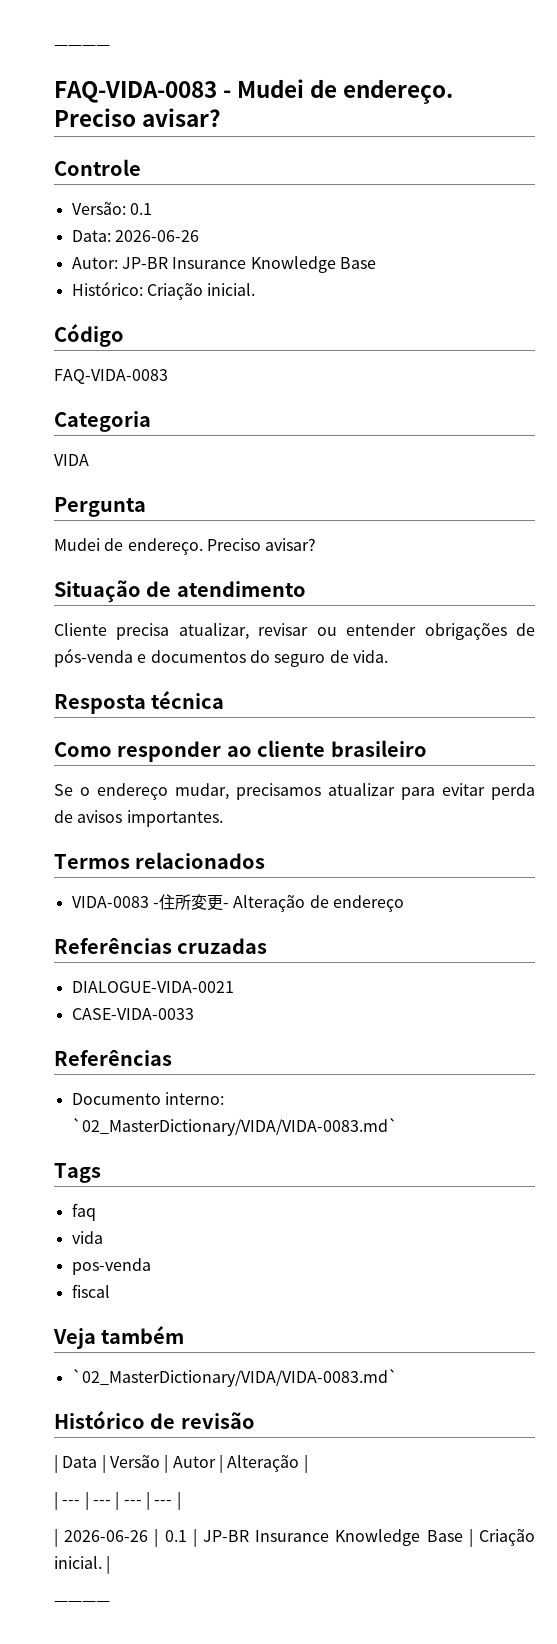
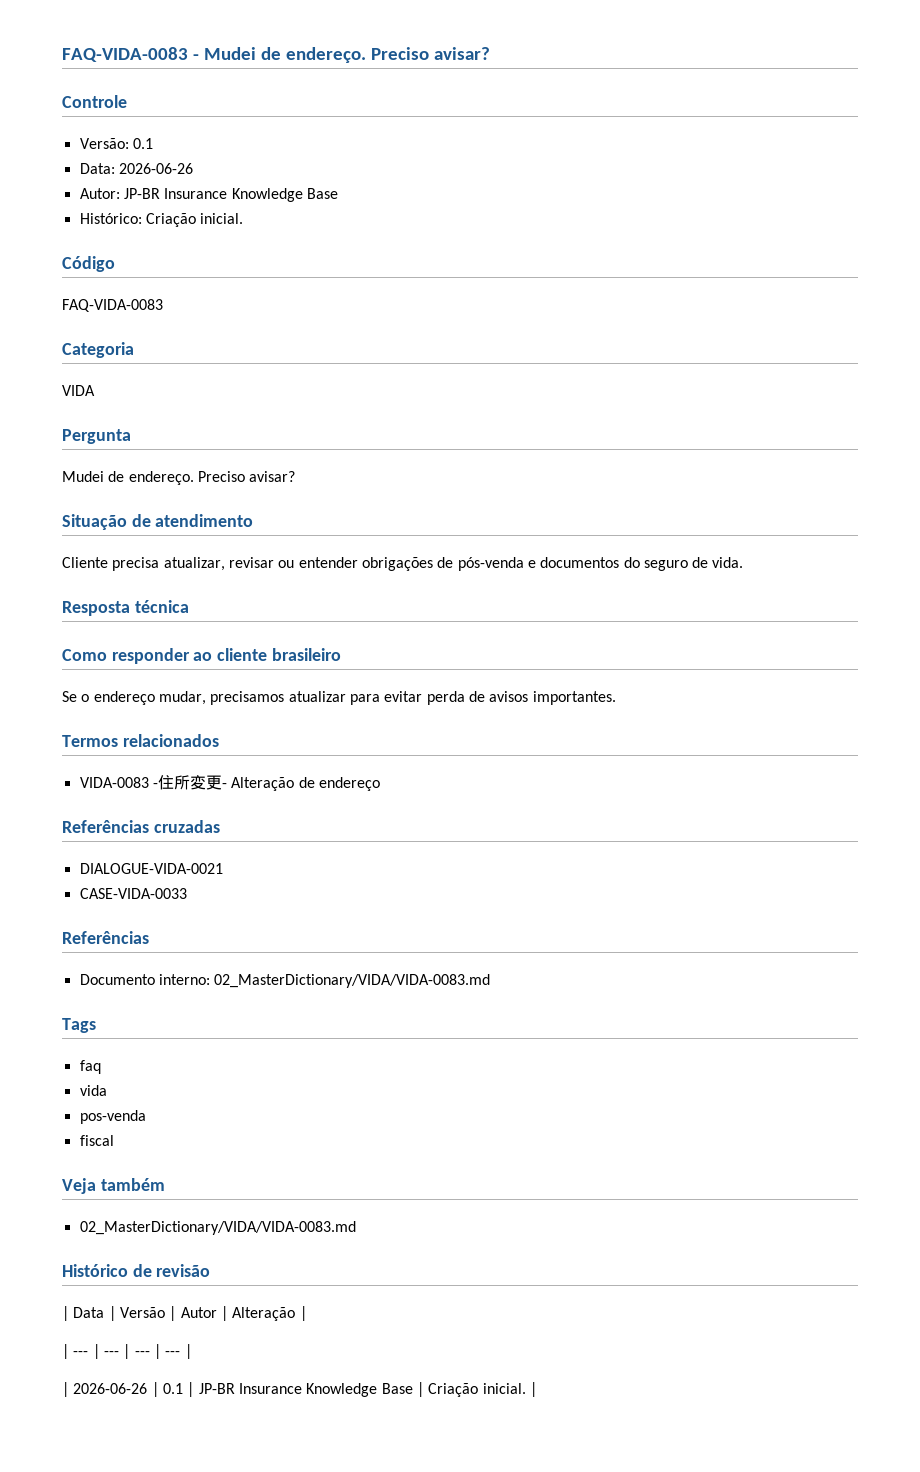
[54,45,110,50] ———— // -> (62, 54) none
[71,1118,398,1136] `02_MasterDictionary/VIDA/VIDA-0083.md` -> [214,974,491,988] 02_MasterDictionary/VIDA/VIDA-0083.md
[71,1369,398,1387] `02_MasterDictionary/VIDA/VIDA-0083.md` -> [79,1221,356,1235] 02_MasterDictionary/VIDA/VIDA-0083.md
[54,1601,110,1606] // ———— -> (537, 1389) none

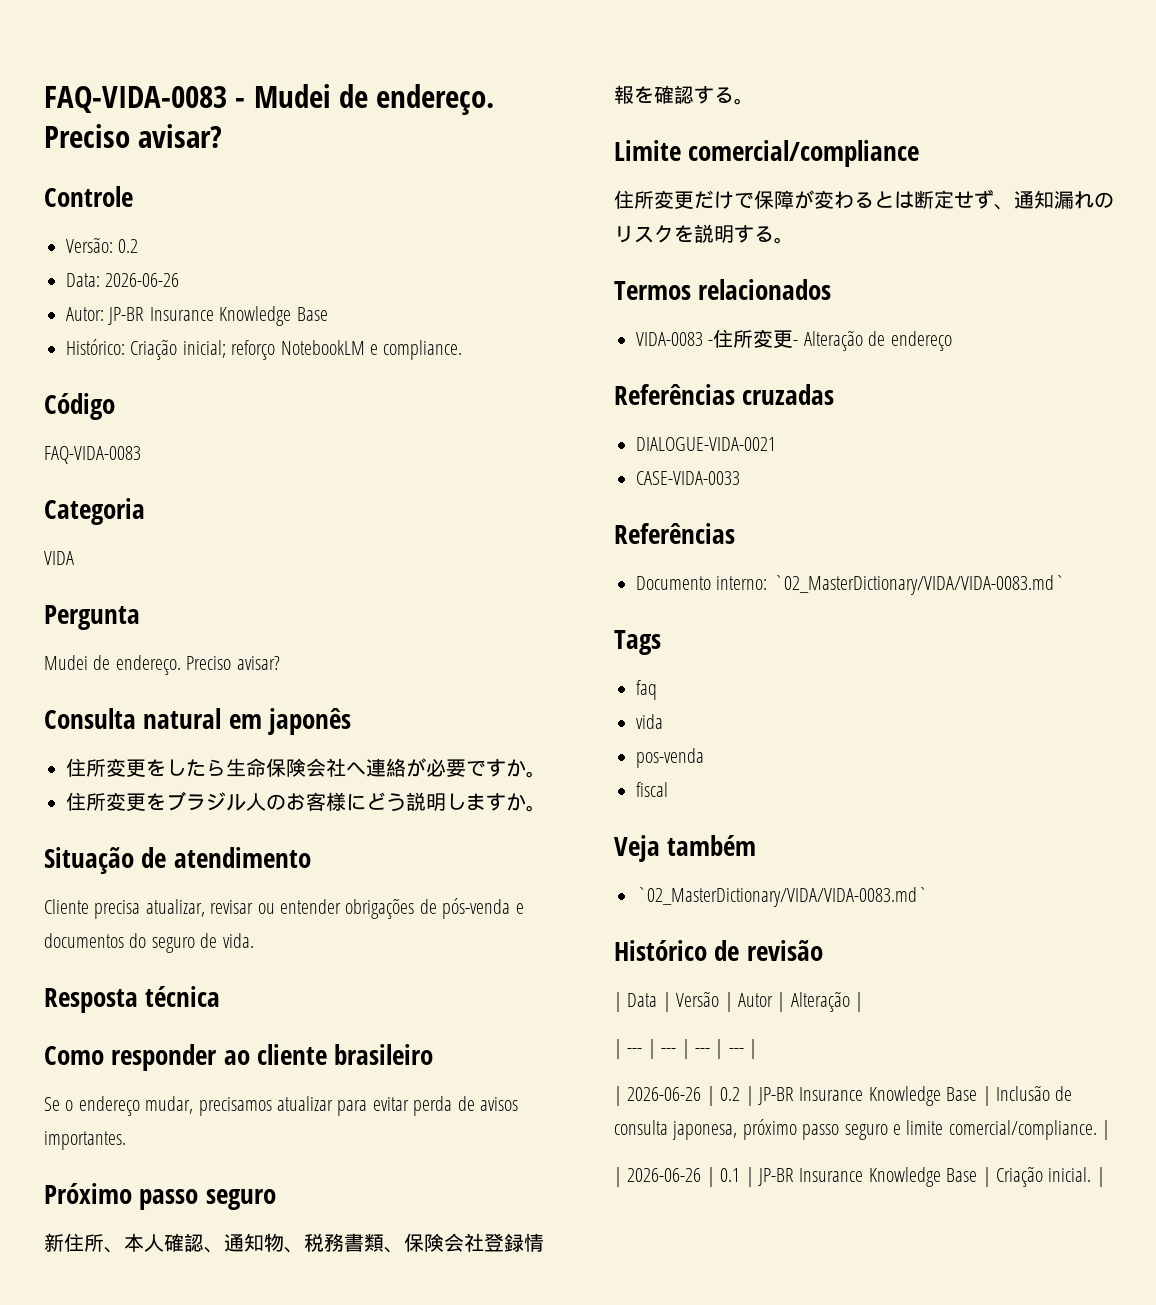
[132,138,153,149] 0.1 -> [118,239,139,253] 0.2
[200,213,244,224] inicial. -> [182,340,463,360] inicial; reforço NotebookLM e compliance.
(296, 476) none -> [44,708,351,735] [66,758,546,778] [66,791,546,812] // Consulta natural em japonês // 住所変更をしたら生命保険会社へ連絡が必要ですか。 // 住所変更をブラジル人のお客様にどう説明しますか。
(616, 698) none -> [44,1183,276,1210] [44,1233,544,1253] [614,85,754,105] [614,140,920,167] [614,189,1114,210] [614,224,794,244] // Próximo passo seguro // 新住所、本人確認、通知物、税務書類、保険会社登録情報を確認する。 // Limite comercial/compliance // 住所変更だけで保障が変わるとは断定せず、通知漏れのリスクを説明する。
[214,974,491,988] 02_MasterDictionary/VIDA/VIDA-0083.md -> [772,575,1065,595] `02_MasterDictionary/VIDA/VIDA-0083.md`
[79,1221,356,1235] 02_MasterDictionary/VIDA/VIDA-0083.md -> [636,887,928,907] `02_MasterDictionary/VIDA/VIDA-0083.md`
(192, 1351) none -> [614,1085,1073,1106] [614,1119,1111,1140] // | 2026-06-26 | 0.2 | JP-BR Insurance Knowledge Base | Inclusão de consulta japonesa, próximo passo seguro e limite comercial/compliance. |

